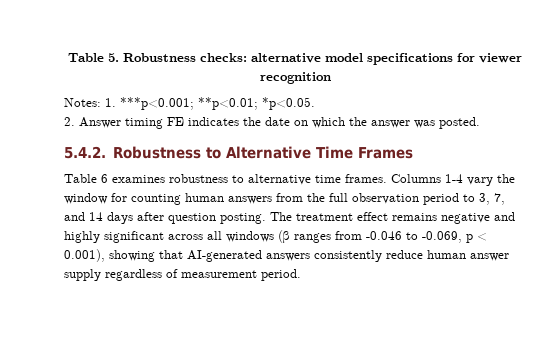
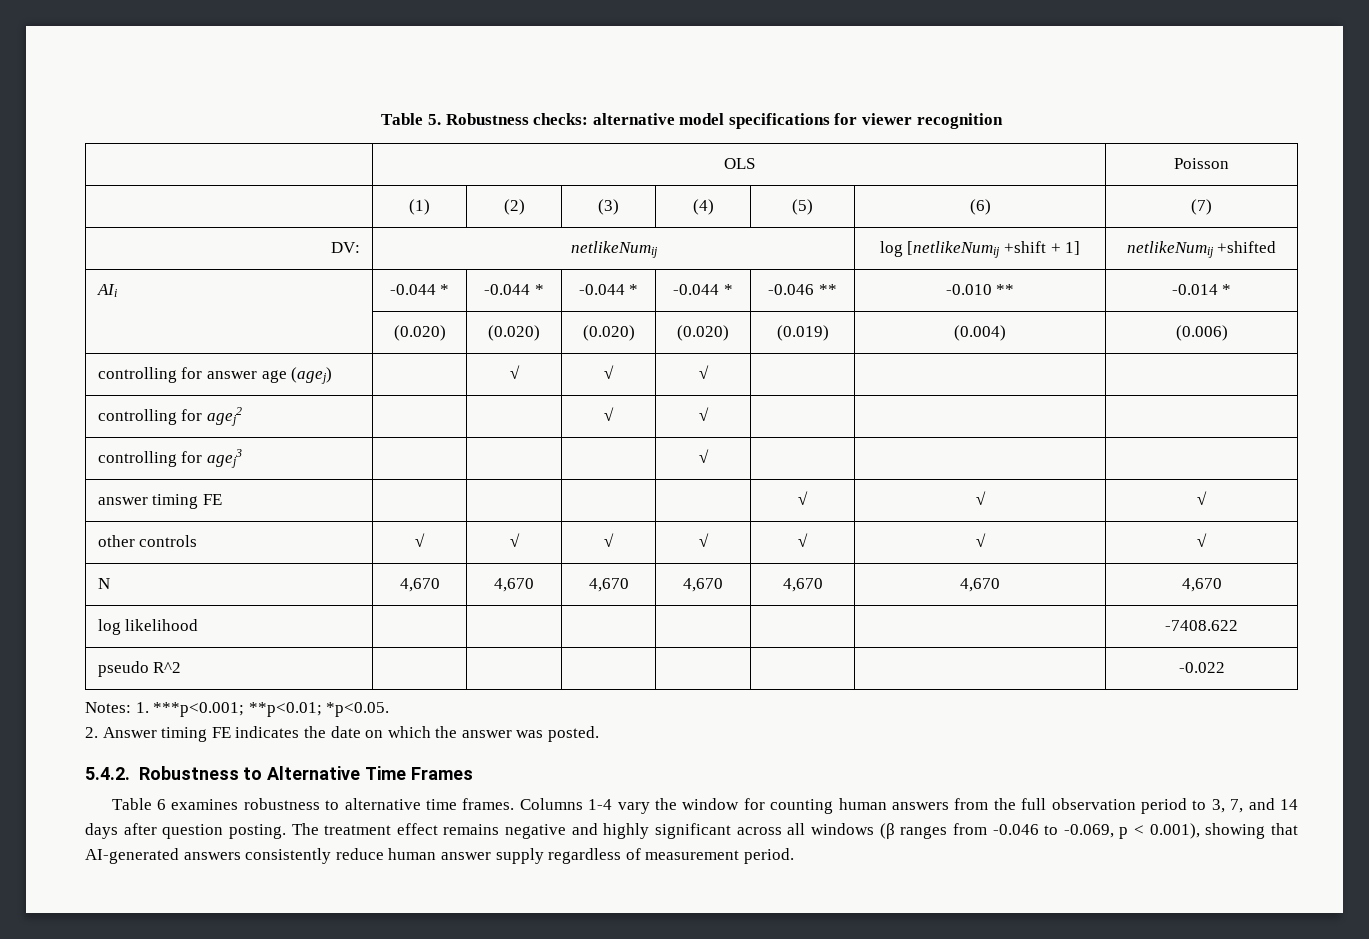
(331, 78) none -> [723,158,755,169] [1174,158,1229,169] [409,199,430,215] [503,199,525,215] [598,199,619,215] [692,199,714,215] [792,199,813,215] [969,199,991,215] [1191,199,1212,215] [331,242,361,253] [570,241,658,258] [879,241,1081,258] [1126,241,1277,258] [96,284,117,297] [389,284,450,295] [484,284,544,295] [578,284,639,295] [673,284,733,295] [768,284,837,295] [945,284,1015,295] [1171,284,1232,295] [393,325,446,341] [488,325,540,341] [582,325,635,341] [677,325,729,341] [776,325,829,341] [954,325,1006,341] [1175,325,1228,341] [97,367,333,384] [509,365,520,379] [604,365,614,379] [698,365,709,379] [97,407,243,426] [604,407,614,421] [698,407,709,421] [97,449,243,468] [698,449,709,463] [97,494,223,509] [798,491,808,505] [975,491,986,505] [1197,491,1207,505] [97,535,198,547] [415,533,425,547] [509,533,520,547] [604,533,614,547] [698,533,709,547] [798,533,808,547] [975,533,986,547] [1197,533,1207,547] [97,578,110,589] [399,578,440,592] [494,578,534,592] [588,578,629,592] [683,578,723,592] [782,578,823,592] [960,578,1000,592] [1181,578,1222,592] [97,619,199,635] [1165,620,1238,631] [97,661,182,677] [1178,662,1225,673] // | OLS | Poisson // | (1) | (2) | (3) | (4) | (5) | (6) | (7) // DV: | netlikeNumij | log [netlikeNumij +shift + 1] | netlikeNumij +shifted // AIi | -0.044 * | -0.044 * | -0.044 * | -0.044 * | -0.046 ** | -0.010 ** | -0.014 * // | (0.020) | (0.020) | (0.020) | (0.020) | (0.019) | (0.004) | (0.006) // controlling for answer age (agej) | | √ | √ | √ | | | // controlling for agej2 | | | √ | √ | | | // controlling for agej3 | | | | √ | | | // answer timing FE | | | | | √ | √ | √ // other controls | √ | √ | √ | √ | √ | √ | √ // N | 4,670 | 4,670 | 4,670 | 4,670 | 4,670 | 4,670 | 4,670 // log likelihood | | | | | | | -7408.622 // pseudo R^2 | | | | | | | -0.022

